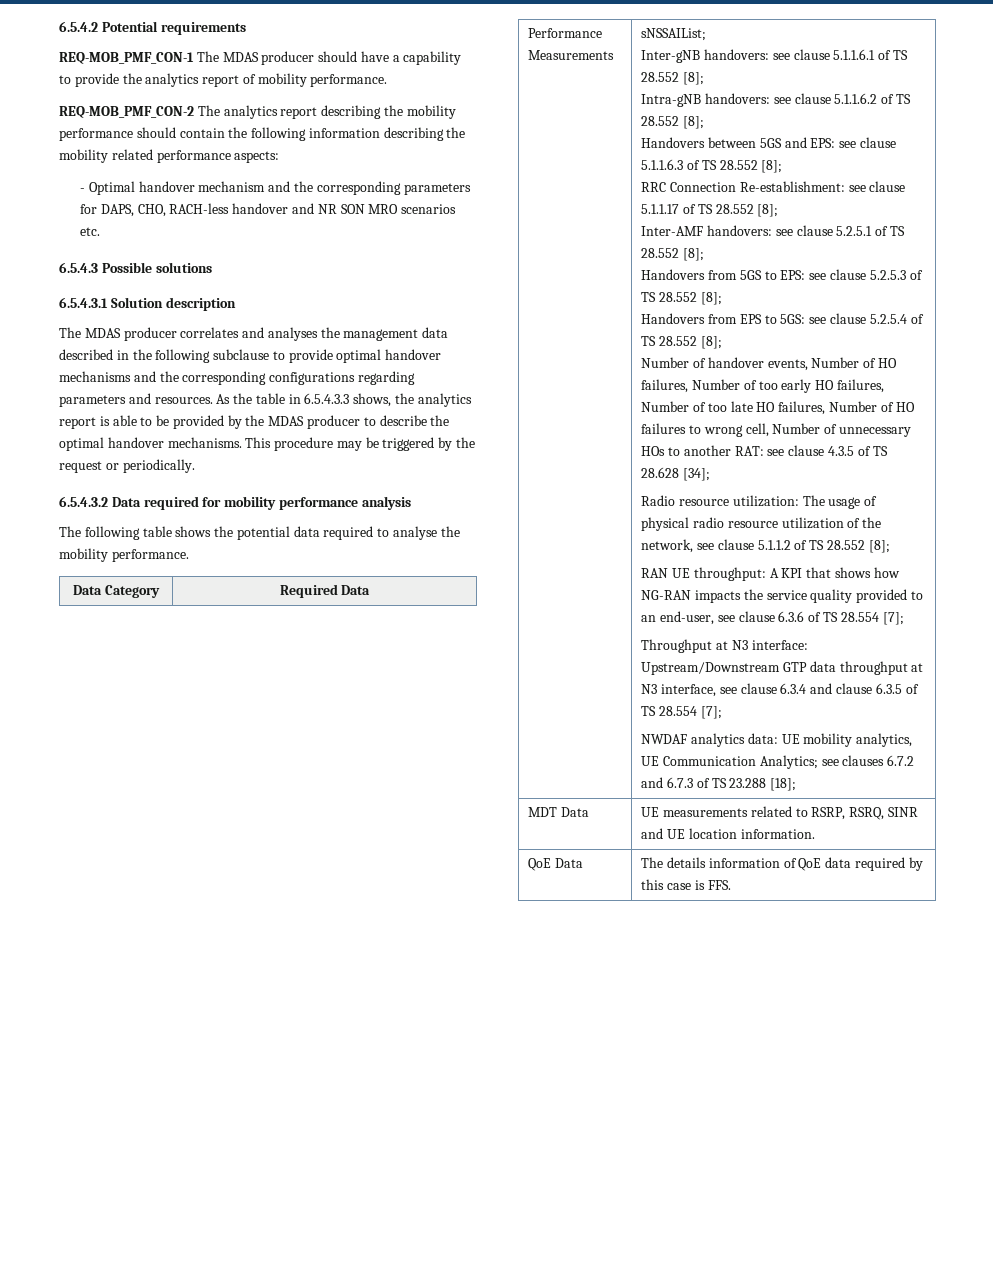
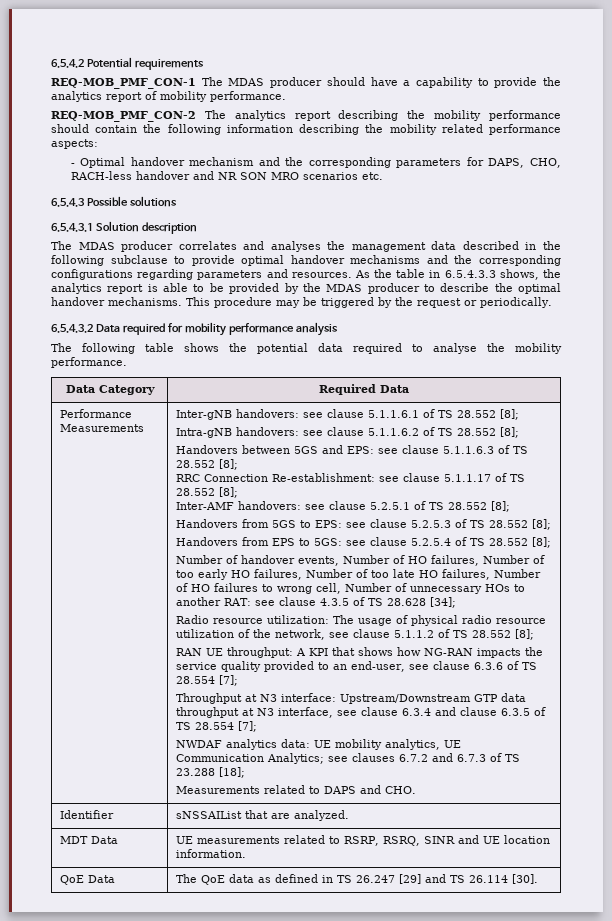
[641,28,707,41] sNSSAIList; // -> (144, 428) none
(797, 784) none -> [175,785,416,794] [59,810,114,819] [175,810,349,821] // Measurements related to DAPS and CHO. // Identifier | sNSSAIList that are analyzed.
[667,857,923,871] [641,879,731,890] details information of QoE data required by this case is FFS. -> [200,874,538,885] QoE data as defined in TS 26.247 [29] and TS 26.114 [30].

